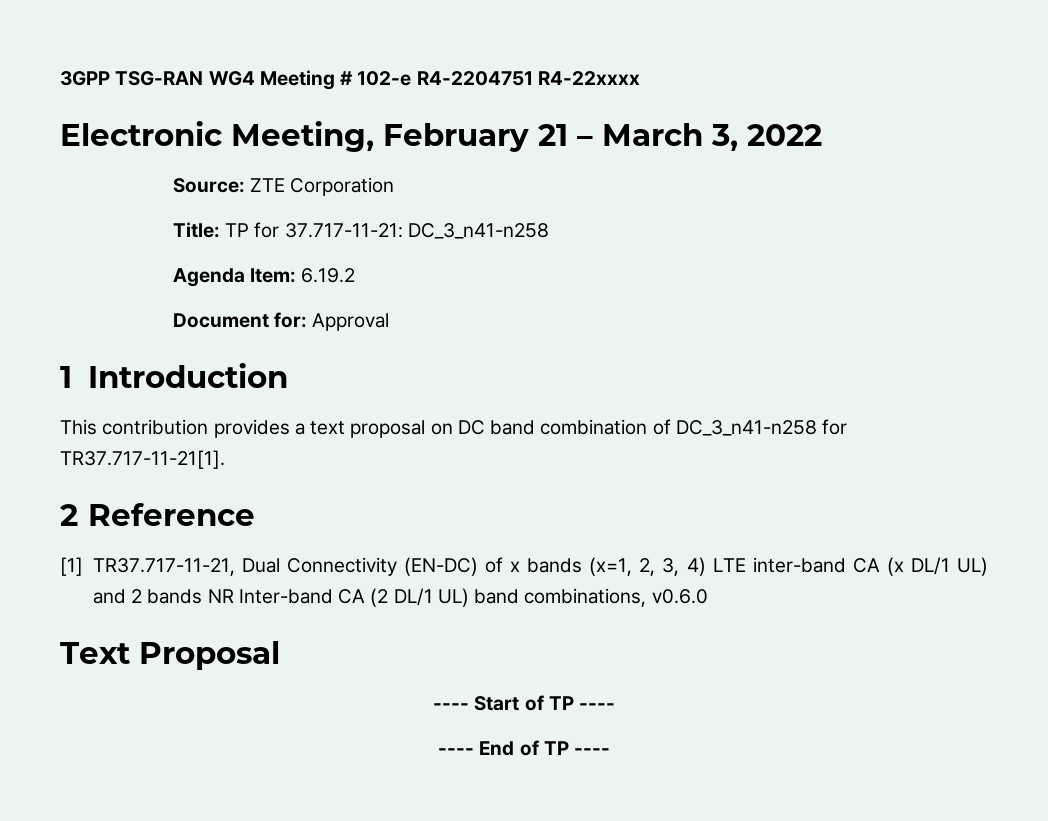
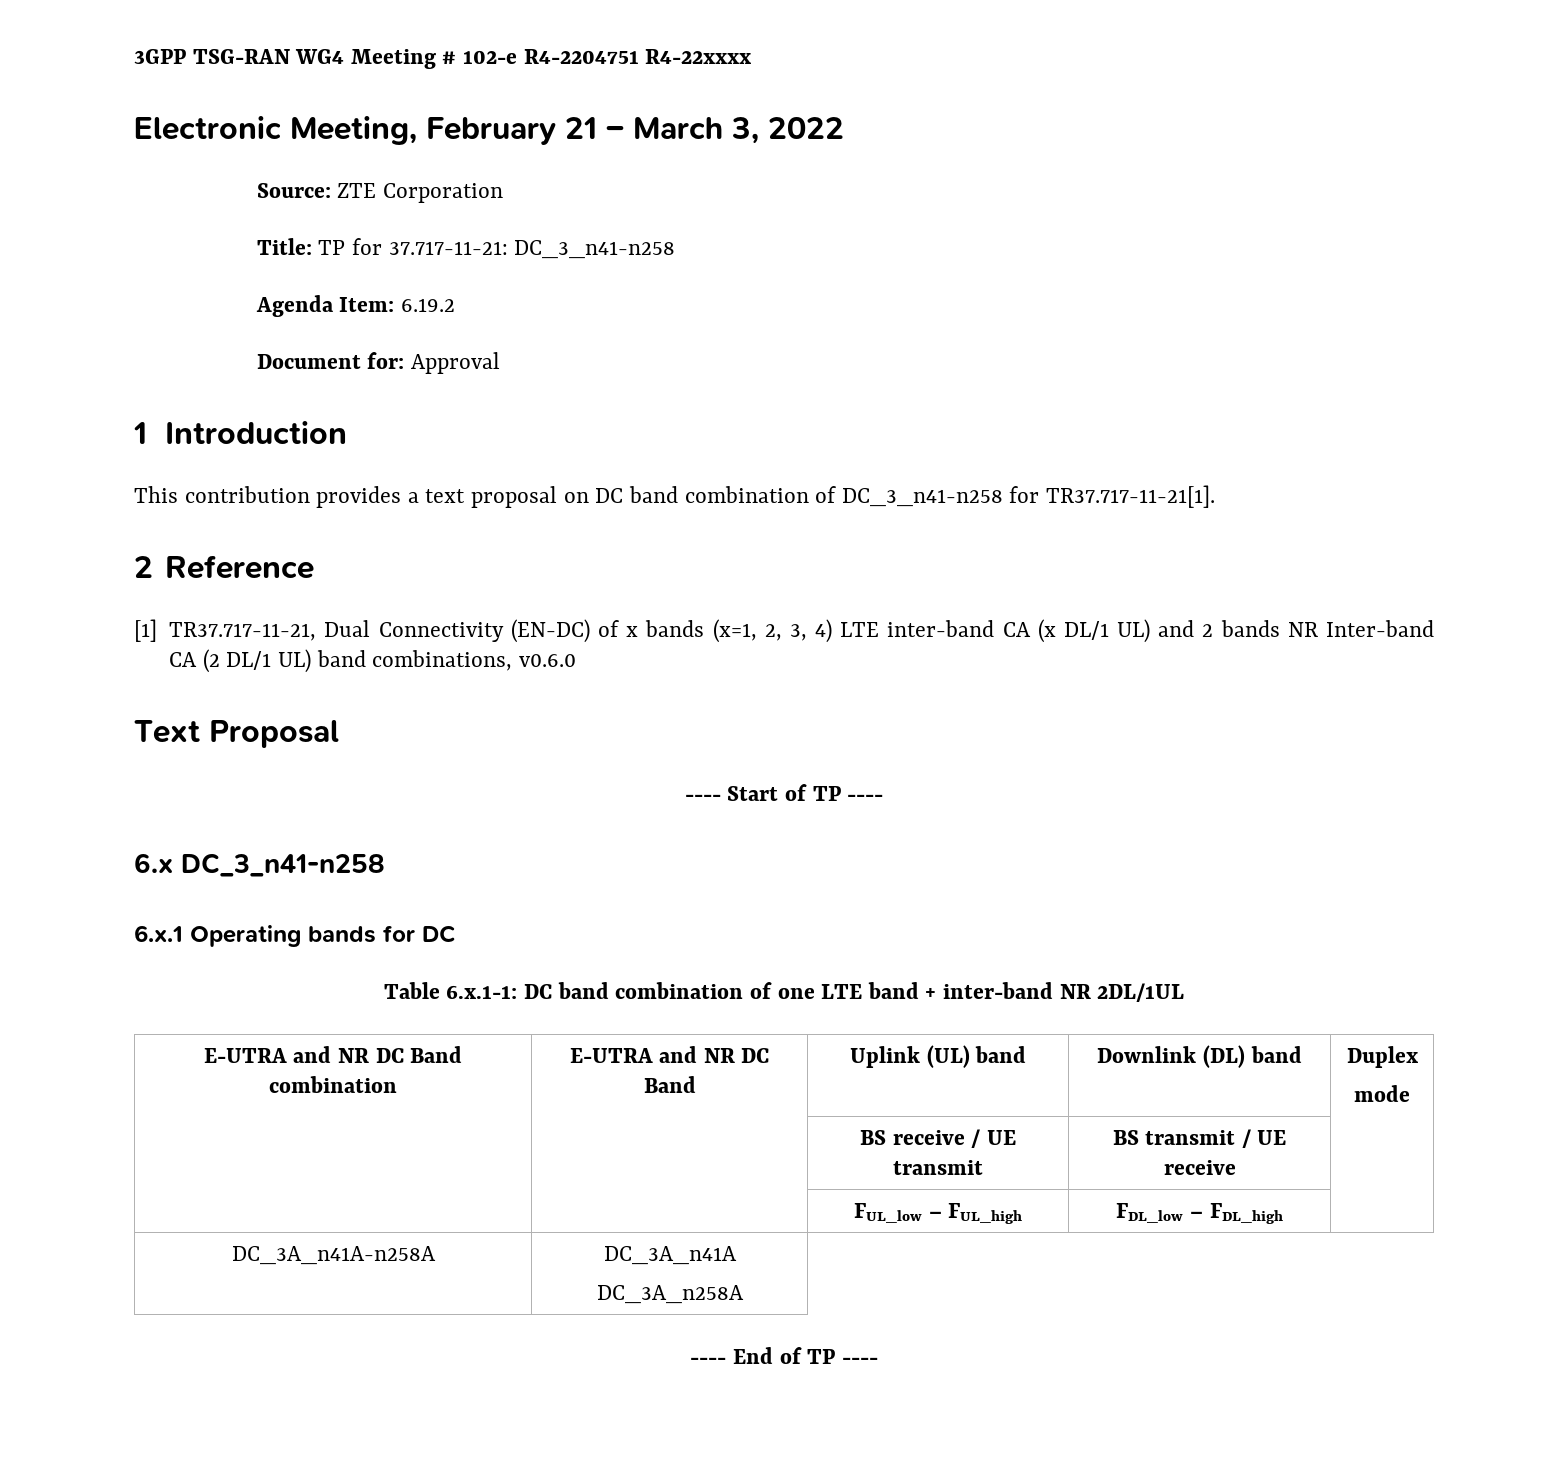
(616, 706) none -> [134,853,385,877] [134,925,456,947] [383,982,1185,1002] [203,1046,463,1063] [269,1076,397,1093] [569,1046,770,1063] [643,1076,696,1093] [849,1045,1027,1068] [1097,1045,1302,1068] [1346,1046,1418,1068] [1354,1085,1411,1102] [860,1129,1016,1148] [893,1160,983,1175] [1112,1129,1287,1148] [1163,1160,1236,1175] [853,1203,1023,1224] [1116,1203,1283,1224] [231,1246,436,1265] [603,1246,737,1265] [596,1285,744,1304] // 6.x DC_3_n41-n258 // 6.x.1 Operating bands for DC // Table 6.x.1-1: DC band combination of one LTE band + inter-band NR 2DL/1UL // E-UTRA and NR DC Band combination | E-UTRA and NR DC Band | Uplink (UL) band | Downlink (DL) band | Duplex // mode // | | BS receive / UE transmit | BS transmit / UE receive | // | | FUL_low – FUL_high | FDL_low – FDL_high | // DC_3A_n41A-n258A | DC_3A_n41A // DC_3A_n258A

